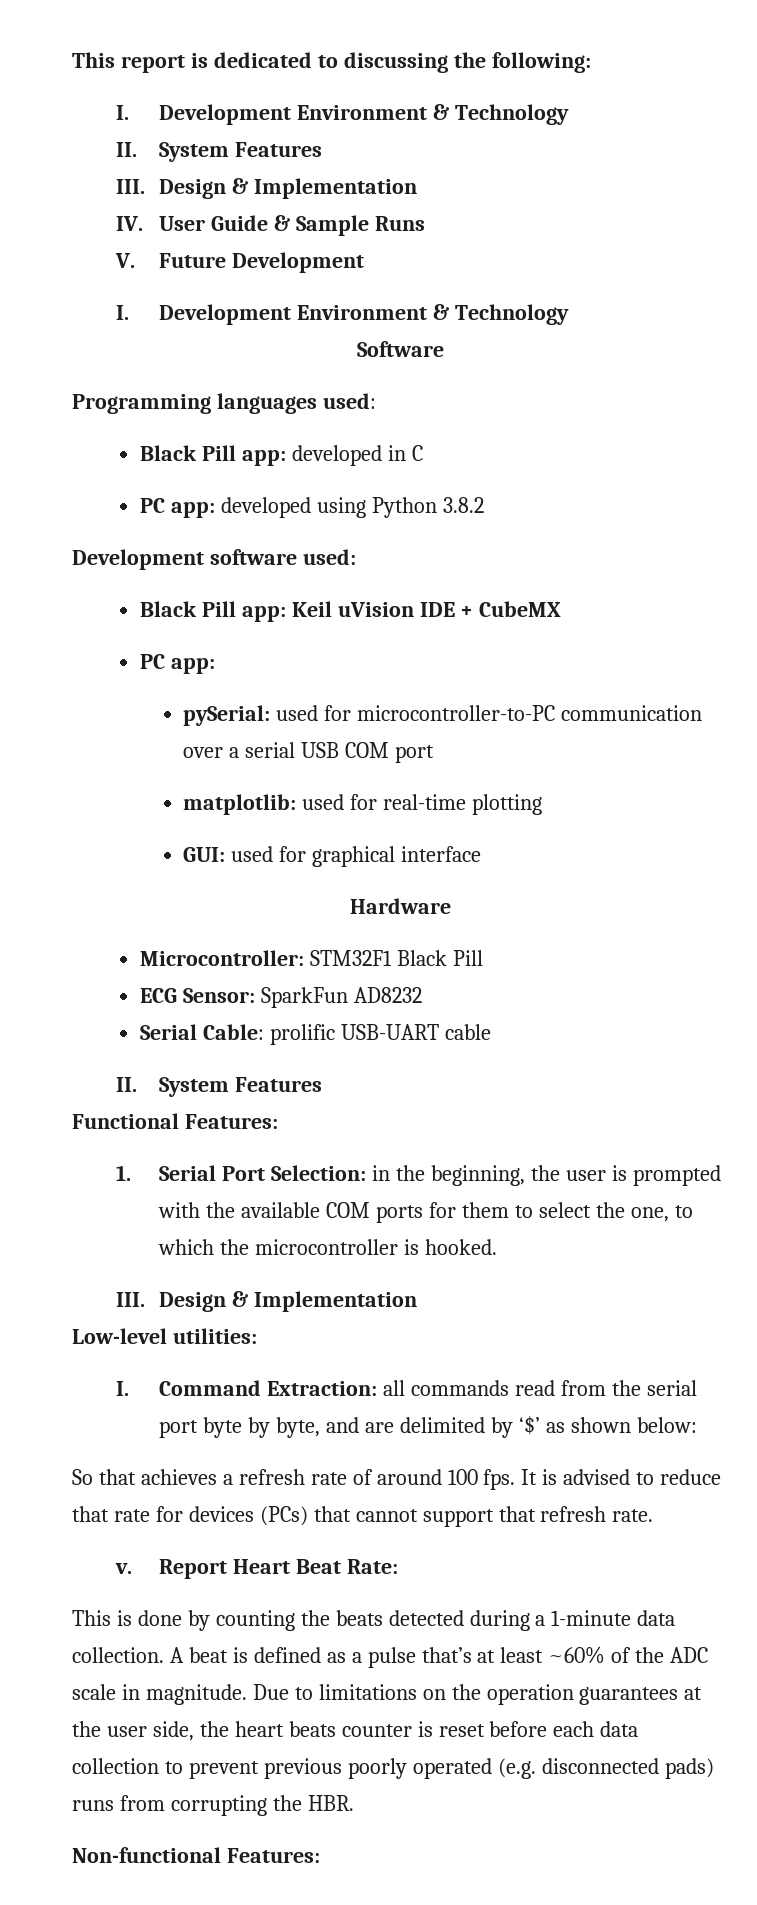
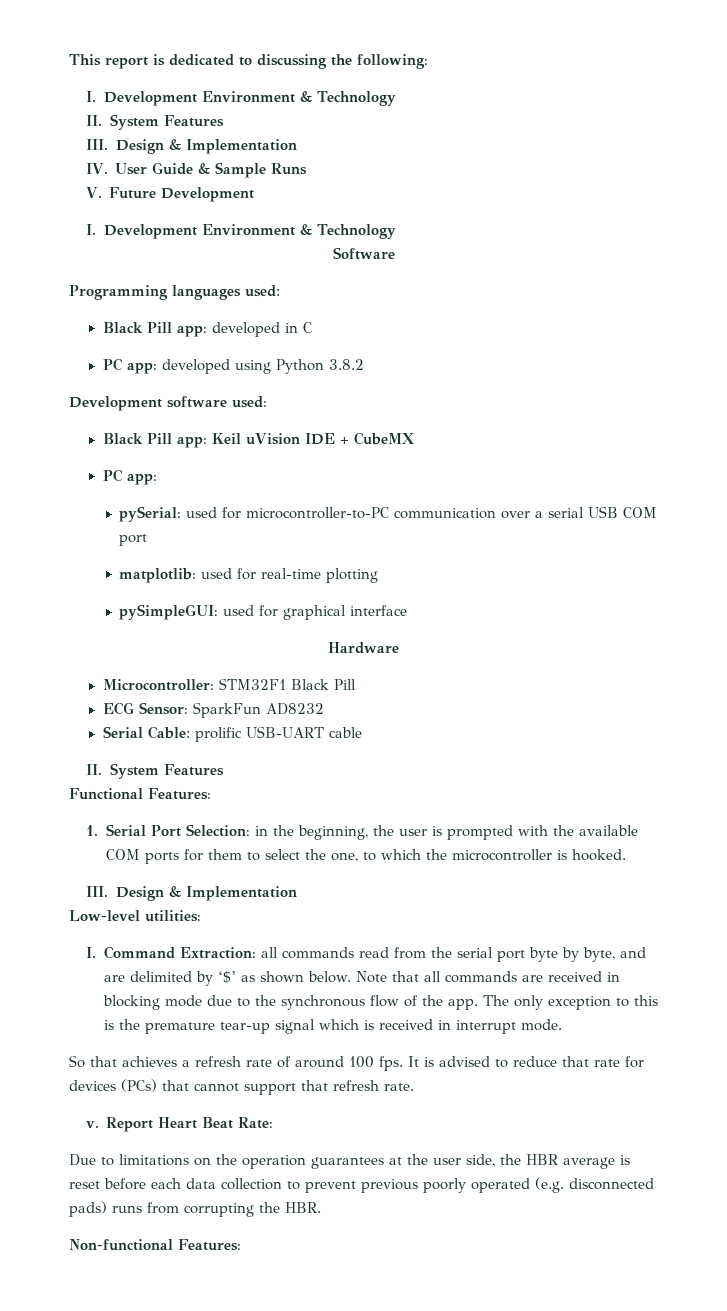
[183,847,226,862] GUI: -> [119,604,219,620] pySimpleGUI:
[636,1417,697,1433] below: -> [307,971,621,983] [102,995,658,1010] [103,1019,562,1034] below. Note that all commands are received in blocking mode due to the synchronous flow of the app. The only exception to this is the premature tear-up signal which is received in interrupt mode.
[72,1610,676,1631] [72,1646,709,1668] [72,1684,247,1705] This is done by counting the beats detected during a 1-minute data collection. A beat is defined as a pulse that’s at least ~60% of the ADC scale in magnitude. -> (274, 1123) none
[234,1721,412,1737] heart beats counter -> [526,1154,615,1169] HBR average

